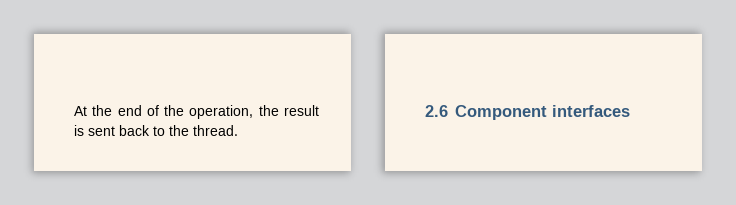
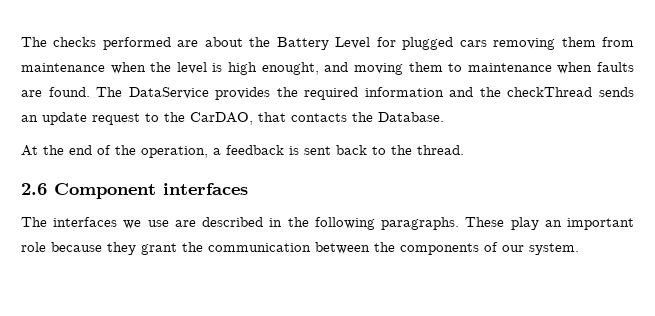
(74, 111) none -> [21,37,634,50] [21,62,635,75] [21,87,634,100] [21,112,444,125] The checks performed are about the Battery Level for plugged cars removing them from maintenance when the level is high enought, and moving them to maintenance when faults are found. The DataService provides the required information and the checkThread sends an update request to the CarDAO, that contacts the Database. //
[258,105,319,116] the result -> [213,145,284,155] a feedback
(630, 111) none -> [21,217,634,230] [21,242,579,255] // The interfaces we use are described in the following paragraphs. These play an important role because they grant the communication between the components of our system.

